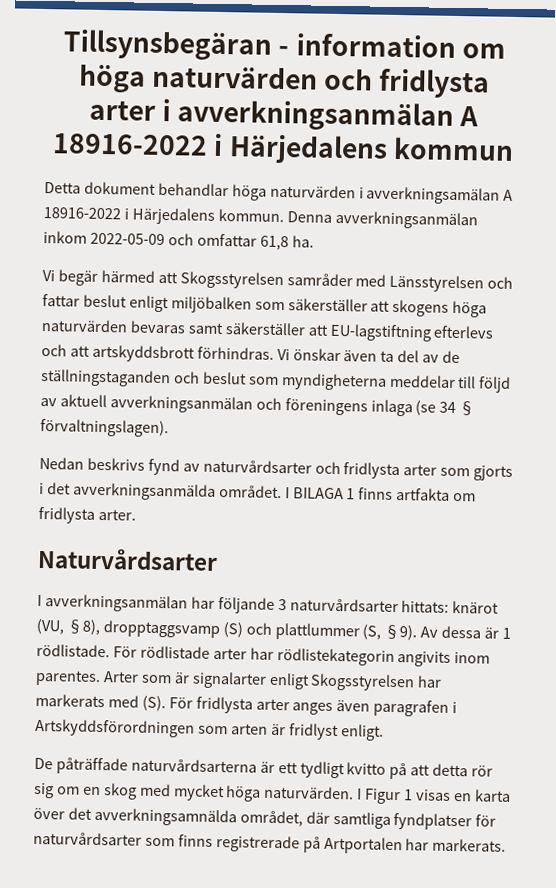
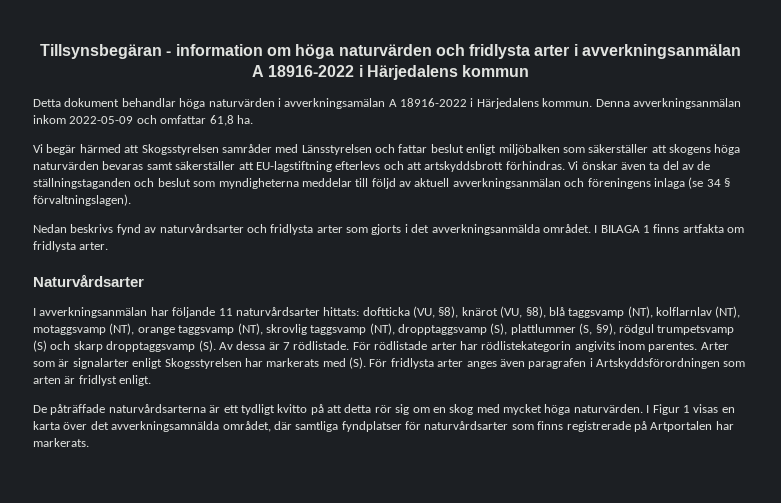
[277,599,287,611] 3 -> [218,308,233,316] 11
[452,600,500,614] [36,618,418,641] knärot (VU, §8), dropptaggsvamp (S) och plattlummer (S, §9). -> [362,306,741,318] [33,323,735,335] [33,340,216,352] doftticka (VU, §8), knärot (VU, §8), blå taggsvamp (NT), kolflarnlav (NT), motaggsvamp (NT), orange taggsvamp (NT), skrovlig taggsvamp (NT), dropptaggsvamp (S), plattlummer (S, §9), rödgul trumpetsvamp (S) och skarp dropptaggsvamp (S).
[502,627,512,639] 1 -> [283,342,290,350] 7

